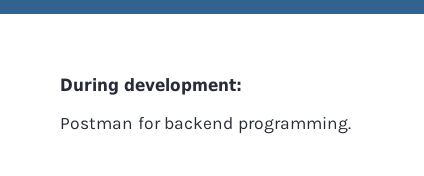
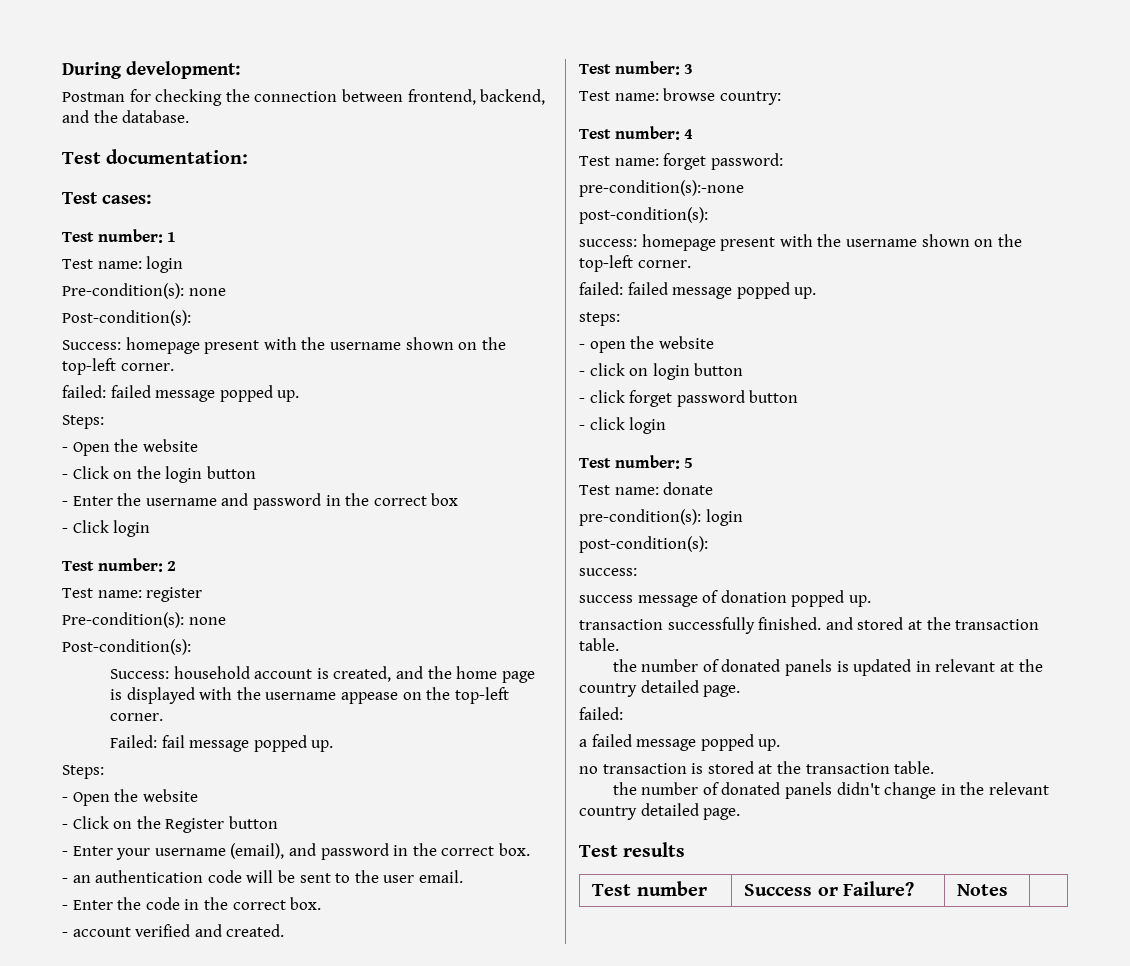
[164,116,352,134] backend programming. -> [155,89,546,106] [62,110,190,123] [62,149,249,164] [62,192,151,204] [62,229,177,243] [62,256,184,273] [62,283,226,299] [62,310,191,326] [62,337,506,354] [62,358,174,375] [62,385,300,402] [62,415,104,429] [62,439,198,456] [62,466,256,483] [62,493,459,510] [62,520,151,537] [62,558,177,572] [62,587,203,602] [62,612,226,628] [62,639,191,655] [110,666,535,683] [110,687,509,704] [110,713,164,721] [110,735,334,752] [62,765,104,779] [62,789,198,806] [62,816,278,833] [62,843,530,860] [62,870,463,883] [62,897,322,910] [62,924,285,937] [579,61,694,75] [579,88,781,105] [579,126,694,140] [579,153,783,170] [579,180,744,197] [579,207,708,224] [579,234,1022,251] [579,255,691,272] [579,282,817,299] [579,312,620,326] [579,336,714,353] [579,363,744,380] [579,390,799,407] [579,417,667,434] [579,455,694,469] [579,482,714,495] [579,509,743,526] [579,536,708,553] [579,568,637,576] [579,590,871,607] [579,617,1040,634] [579,638,619,651] [612,659,1043,676] [579,680,741,697] [579,707,623,720] [579,734,781,751] [579,761,935,774] [612,782,1049,799] [579,803,741,820] [579,842,686,857] [592,881,707,896] [744,881,915,896] [957,884,1009,896] checking the connection between frontend, backend, and the database. // Test documentation: // Test cases: // Test number: 1 // Test name: login // Pre-condition(s): none // Post-condition(s): // Success: homepage present with the username shown on the top-left corner. // failed: failed message popped up. // Steps: // - Open the website // - Click on the login button // - Enter the username and password in the correct box // - Click login // Test number: 2 // Test name: register // Pre-condition(s): none // Post-condition(s): // Success: household account is created, and the home page is displayed with the username appease on the top-left corner. // Failed: fail message popped up. // Steps: // - Open the website // - Click on the Register button // - Enter your username (email), and password in the correct box. // - an authentication code will be sent to the user email. // - Enter the code in the correct box. // - account verified and created. // Test number: 3 // Test name: browse country: // Test number: 4 // Test name: forget password: // pre-condition(s):-none // post-condition(s): // success: homepage present with the username shown on the top-left corner. // failed: failed message popped up. // steps: // - open the website // - click on login button // - click forget password button // - click login // Test number: 5 // Test name: donate // pre-condition(s): login // post-condition(s): // success: // success message of donation popped up. // transaction successfully finished. and stored at the transaction table. // the number of donated panels is updated in relevant at the country detailed page. // failed: // a failed message popped up. // no transaction is stored at the transaction table. // the number of donated panels didn't change in the relevant country detailed page. // Test results // Test number | Success or Failure? | Notes |

